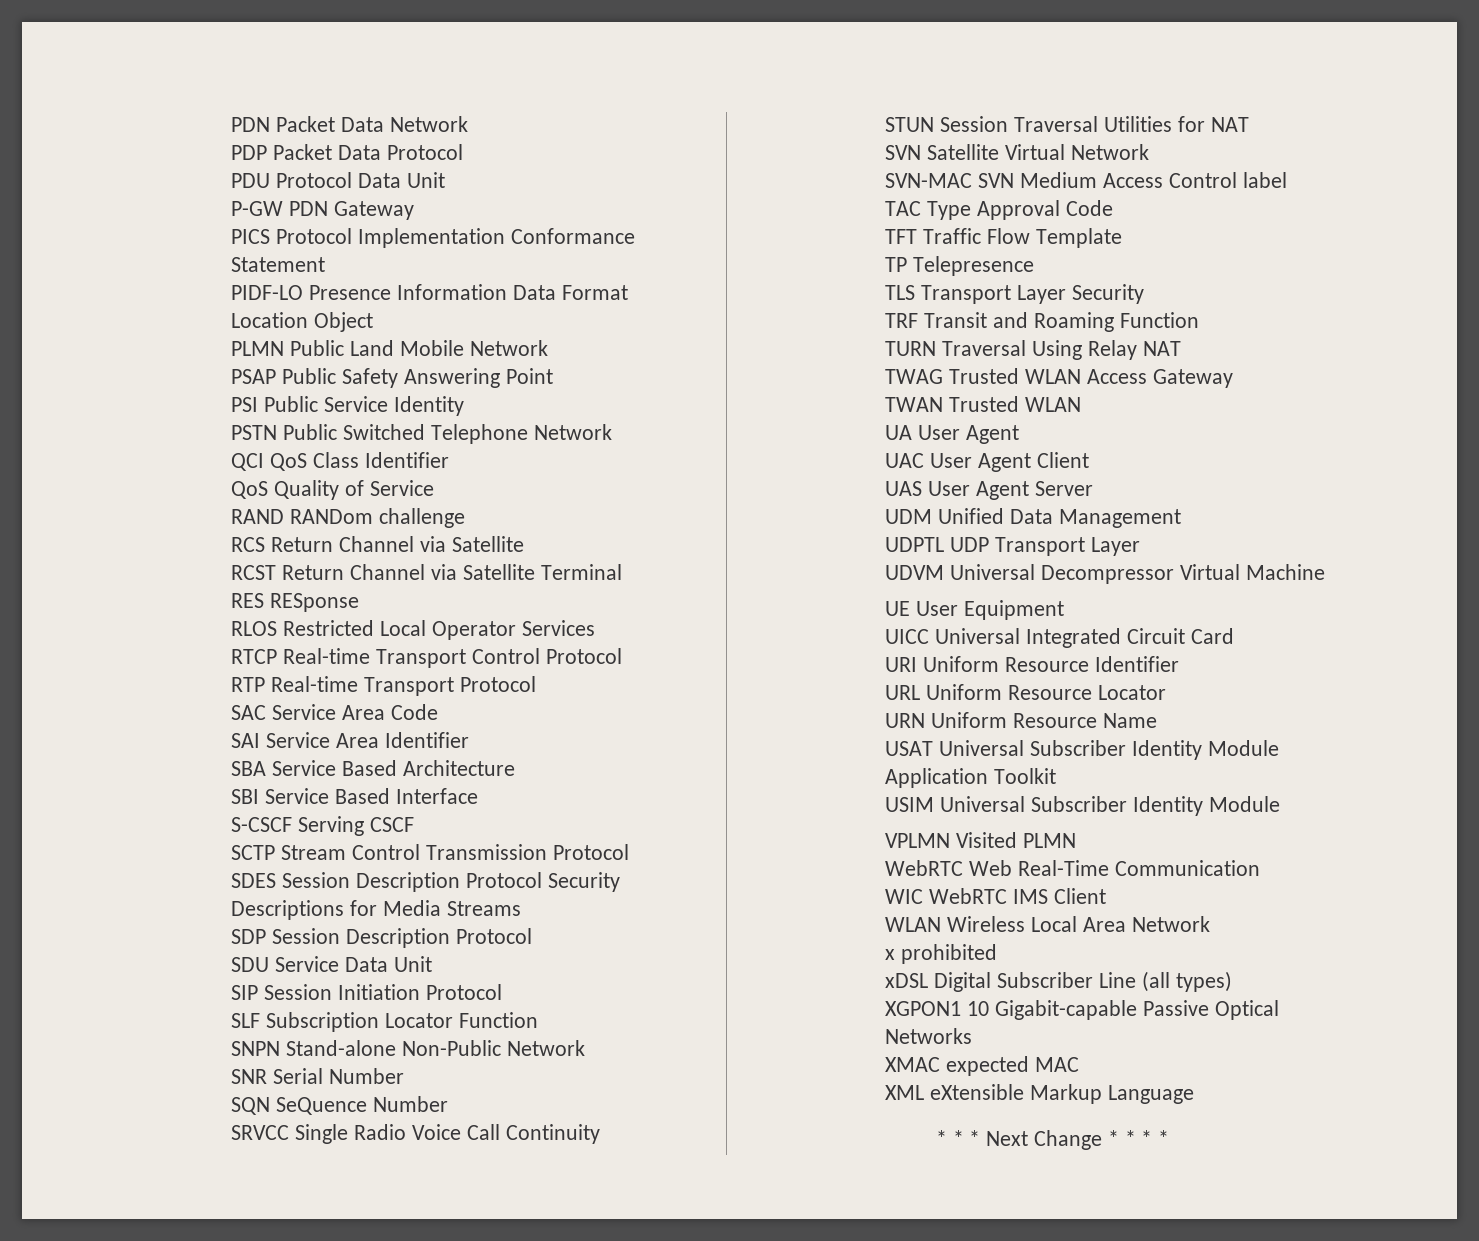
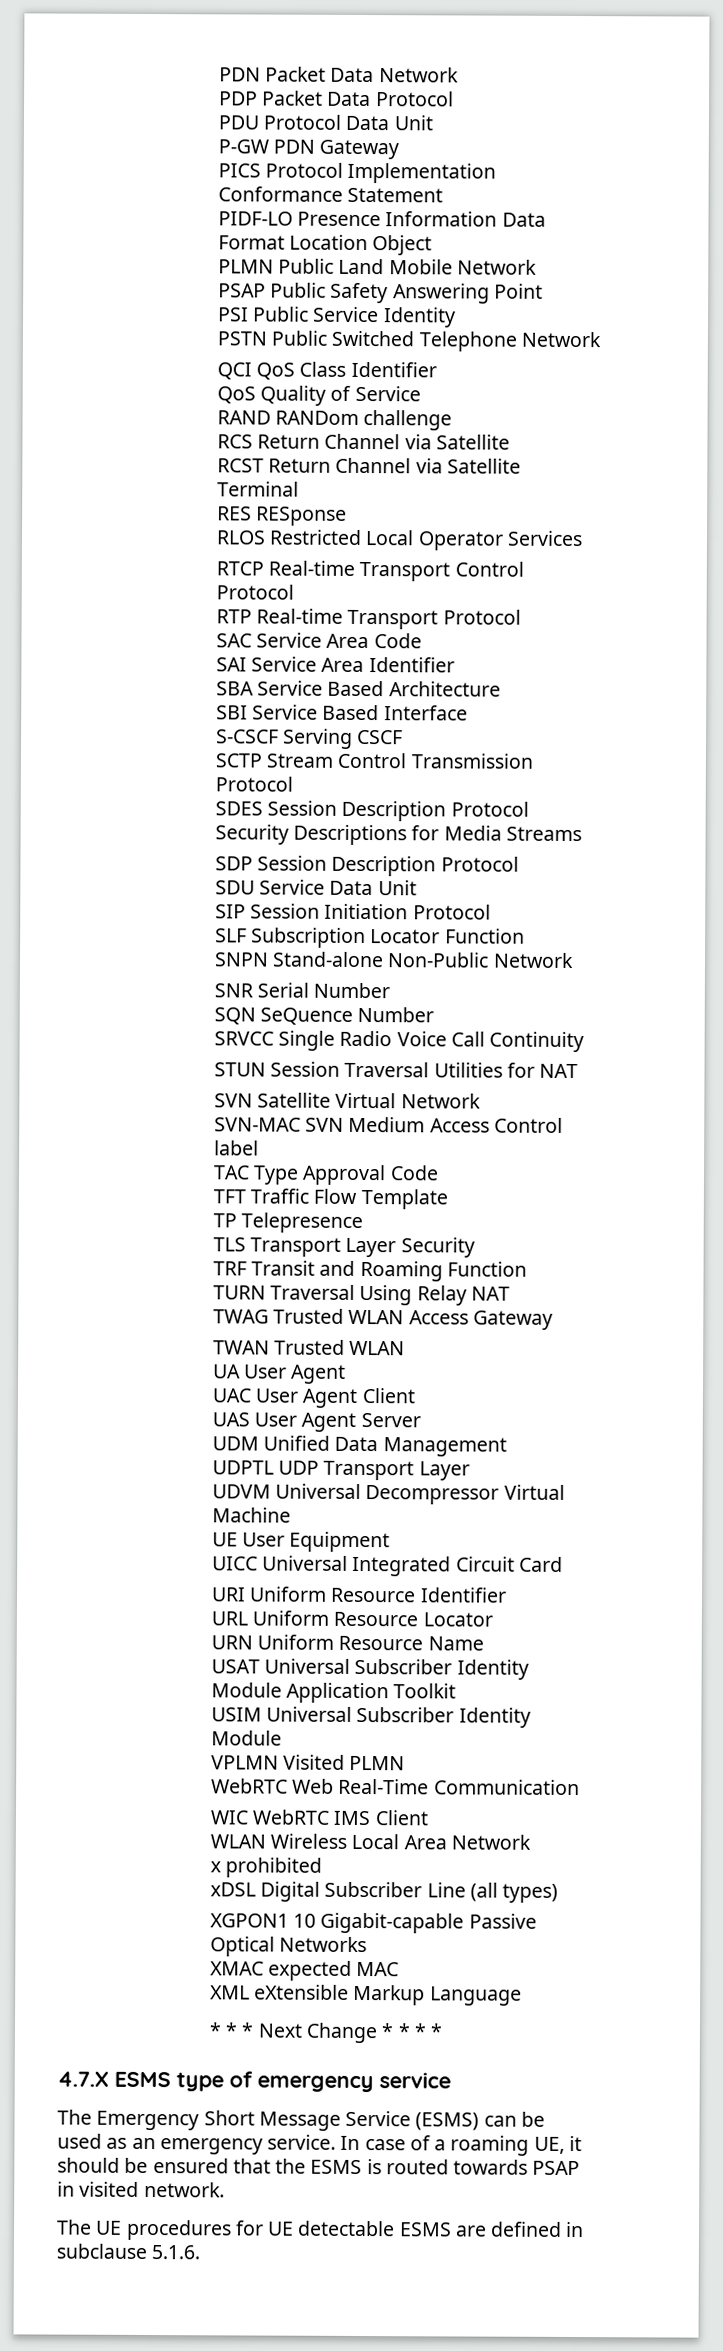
(1170, 1138) none -> [57,2071,451,2093] [57,2109,545,2131] [57,2133,582,2156] [57,2157,581,2176] [57,2181,225,2198] [57,2219,585,2241] [56,2243,201,2260] // 4.7.X ESMS type of emergency service // The Emergency Short Message Service (ESMS) can be used as an emergency service. In case of a roaming UE, it should be ensured that the ESMS is routed towards PSAP in visited network. // The UE procedures for UE detectable ESMS are defined in subclause 5.1.6.

